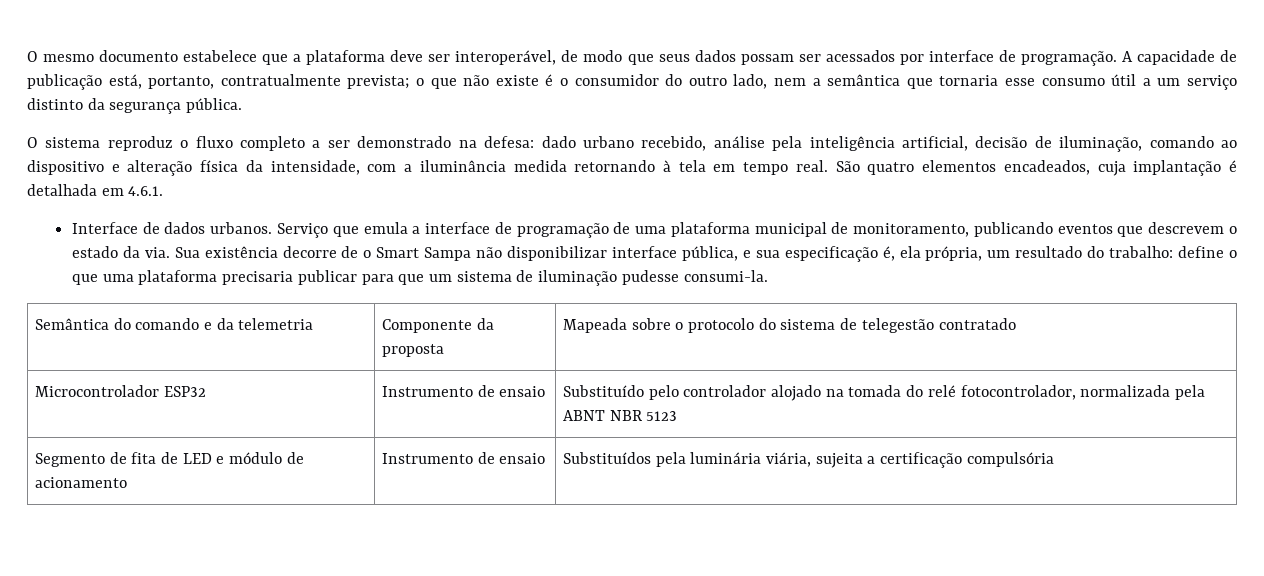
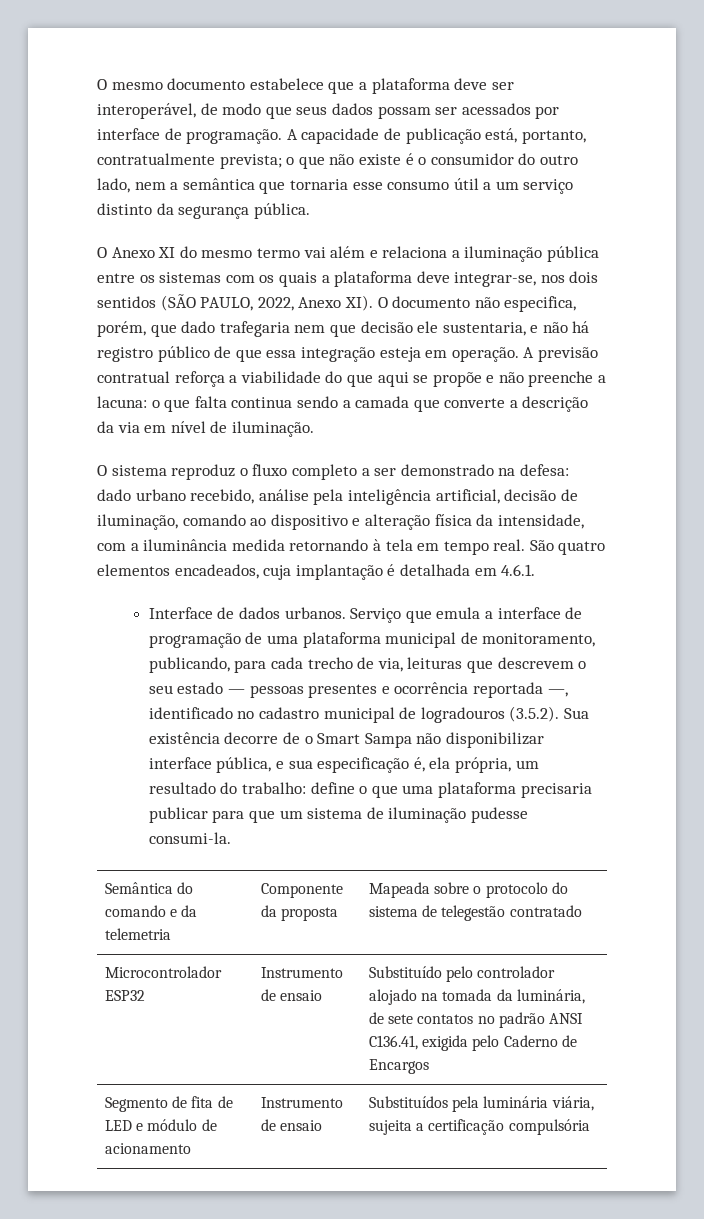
(243, 105) none -> [97,246,600,262] [97,271,599,287] [97,294,577,312] [97,321,590,337] [97,346,598,362] [97,371,607,387] [97,396,589,412] [97,421,314,437] // O Anexo XI do mesmo termo vai além e relaciona a iluminação pública entre os sistemas com os quais a plataforma deve integrar-se, nos dois sentidos (SÃO PAULO, 2022, Anexo XI). O documento não especifica, porém, que dado trafegaria nem que decisão ele sustentaria, e não há registro público de que essa integração esteja em operação. A previsão contratual reforça a viabilidade do que aqui se propõe e não preenche a lacuna: o que falta continua sendo a camada que converte a descrição da via em nível de iluminação.
[973,222,1238,237] [71,246,170,258] publicando eventos que descrevem o estado da via. -> [148,657,587,673] [148,682,568,698] [148,706,560,723] publicando, para cada trecho de via, leituras que descrevem o seu estado — pessoas presentes e ocorrência reportada —, identificado no cadastro municipal de logradouros (3.5.2).
[906,385,1206,400] [562,410,678,421] do relé fotocontrolador, normalizada pela ABNT NBR 5123 -> [496,989,585,1004] [368,1012,583,1028] [368,1035,577,1051] [368,1059,429,1074] da luminária, de sete contatos no padrão ANSI C136.41, exigida pelo Caderno de Encargos

